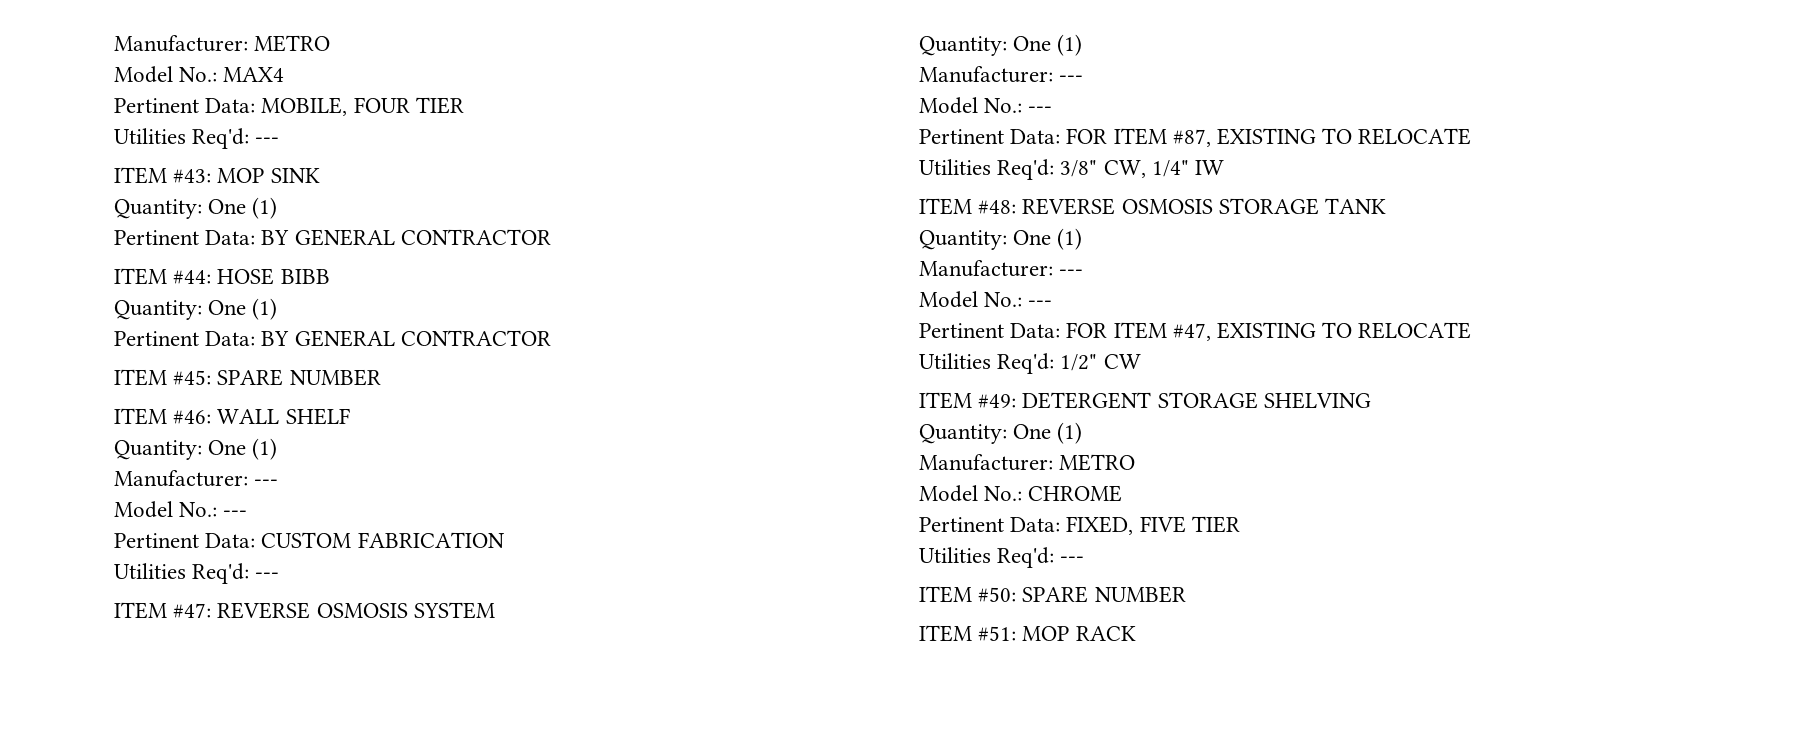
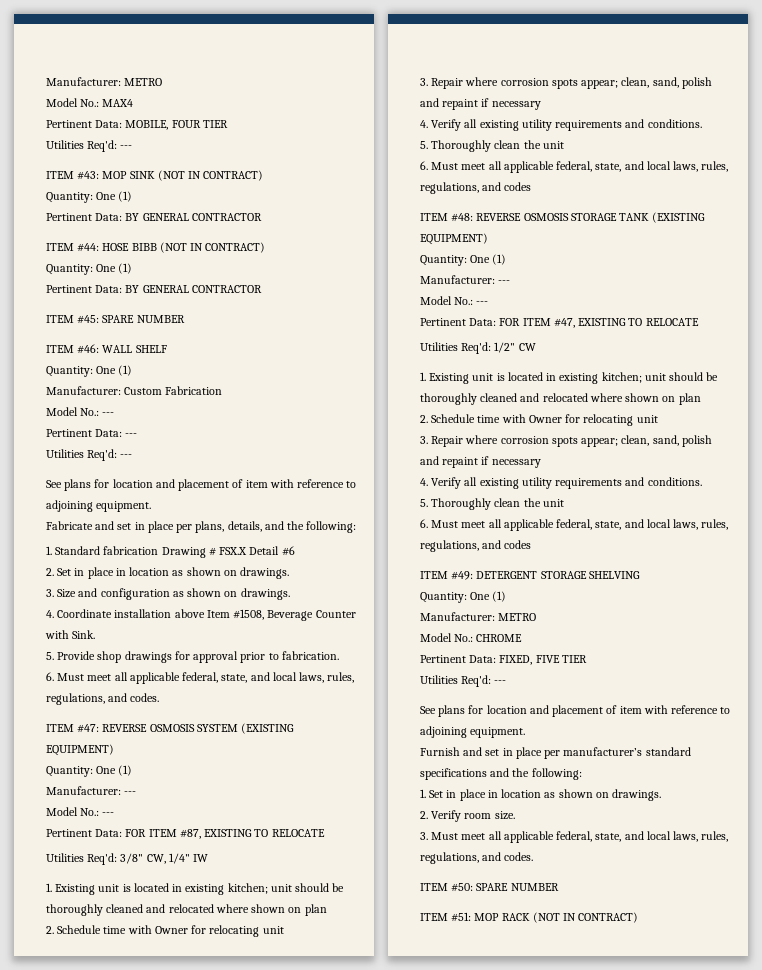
(320, 175) none -> [157,170,264,181] (NOT IN CONTRACT)
(330, 276) none -> [159,242,266,253] (NOT IN CONTRACT)
[254,479,279,486] [114,501,248,518] [114,532,505,548] [114,563,280,584] --- // Model No.: --- // Pertinent Data: CUSTOM FABRICATION // Utilities Req'd: --- -> [124,386,223,395] [46,407,115,416] [46,429,138,437] [46,449,133,461] [46,479,357,491] [46,500,152,512] [46,521,357,533] [46,546,295,558] [46,567,290,579] [46,588,290,600] [46,609,356,621] [45,630,96,639] [46,651,339,663] [46,672,355,684] [46,693,160,705] Custom Fabrication // Model No.: --- // Pertinent Data: --- // Utilities Req'd: --- // See plans for location and placement of item with reference to adjoining equipment. // Fabricate and set in place per plans, details, and the following: // 1. Standard fabrication Drawing # FSX.X Detail #6 // 2. Set in place in location as shown on drawings. // 3. Size and configuration as shown on drawings. // 4. Coordinate installation above Item #1508, Beverage Counter with Sink. // 5. Provide shop drawings for approval prior to fabrication. // 6. Must meet all applicable federal, state, and local laws, rules, regulations, and codes.
(495, 610) none -> [241,723,295,734] [46,744,114,756] (EXISTING EQUIPMENT)
(1225, 167) none -> [46,883,345,895] [46,904,327,916] [46,925,284,937] [420,77,712,89] [420,98,541,110] [420,119,702,131] [420,140,564,152] [420,161,729,173] [420,182,532,194] // 1. Existing unit is located in existing kitchen; unit should be thoroughly cleaned and relocated where shown on plan // 2. Schedule time with Owner for relocating unit // 3. Repair where corrosion spots appear; clean, sand, polish and repaint if necessary // 4. Verify all existing utility requirements and conditions. // 5. Thoroughly clean the unit // 6. Must meet all applicable federal, state, and local laws, rules, regulations, and codes
(1387, 206) none -> [652,212,706,223] [420,233,488,245] (EXISTING EQUIPMENT)
(1141, 361) none -> [420,372,719,384] [420,393,701,405] [420,414,658,426] [420,435,712,447] [420,456,541,468] [420,477,702,489] [420,498,564,510] [420,519,729,531] [420,540,532,552] // 1. Existing unit is located in existing kitchen; unit should be thoroughly cleaned and relocated where shown on plan // 2. Schedule time with Owner for relocating unit // 3. Repair where corrosion spots appear; clean, sand, polish and repaint if necessary // 4. Verify all existing utility requirements and conditions. // 5. Thoroughly clean the unit // 6. Must meet all applicable federal, state, and local laws, rules, regulations, and codes
(1085, 559) none -> [420,705,731,717] [420,726,526,738] [420,747,691,759] [420,768,582,780] [420,789,662,801] [420,810,515,822] [420,831,729,843] [420,852,534,864] // See plans for location and placement of item with reference to adjoining equipment. // Furnish and set in place per manufacturer’s standard specifications and the following: // 1. Set in place in location as shown on drawings. // 2. Verify room size. // 3. Must meet all applicable federal, state, and local laws, rules, regulations, and codes.
(1136, 633) none -> [532,912,639,923] (NOT IN CONTRACT)

